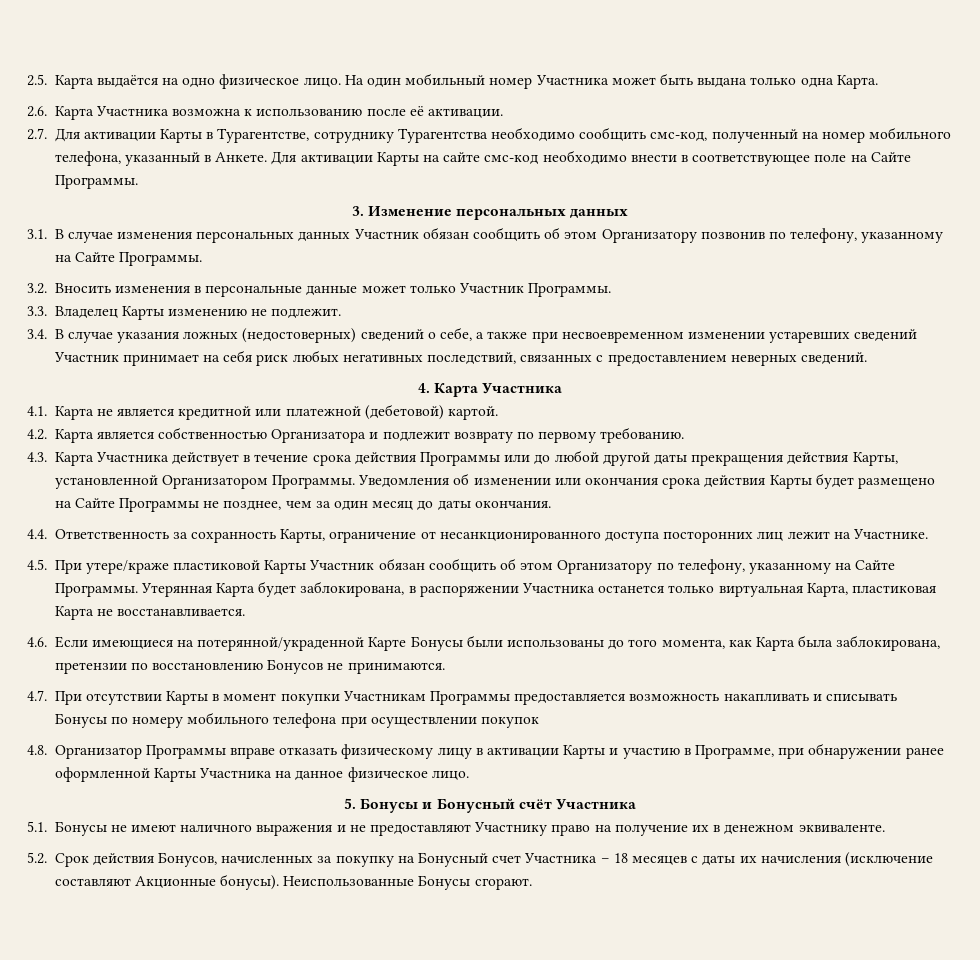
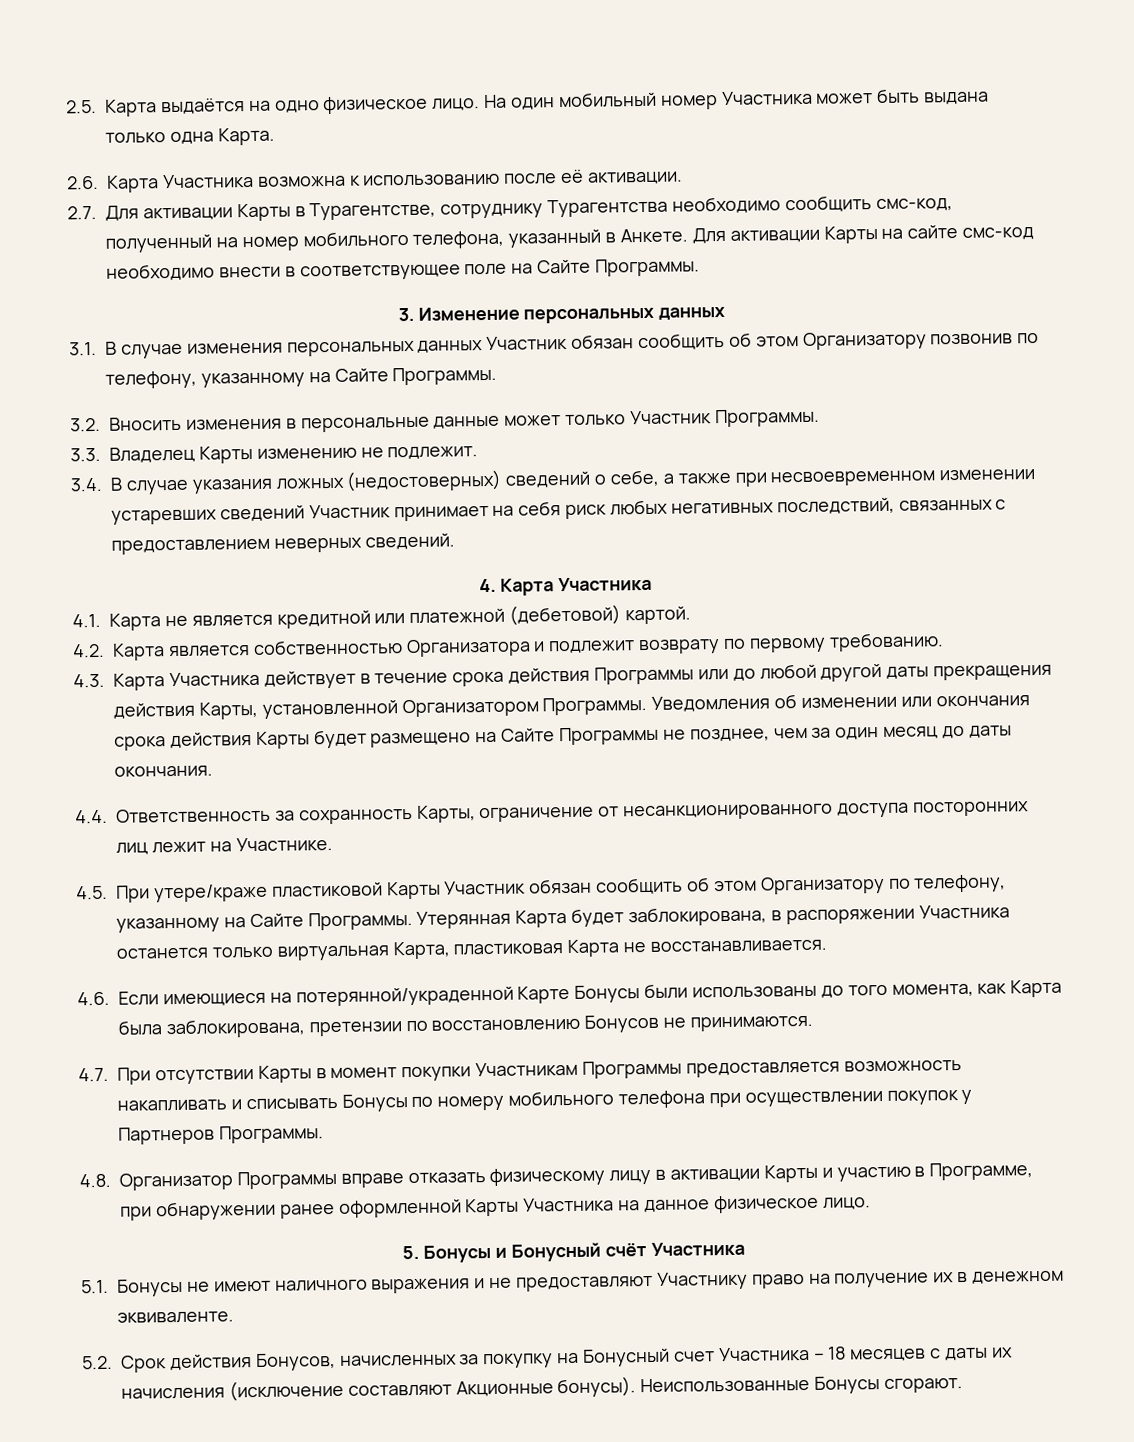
(540, 722) none -> [961,1089,973,1104] [118,1125,324,1145] у Партнеров Программы.

